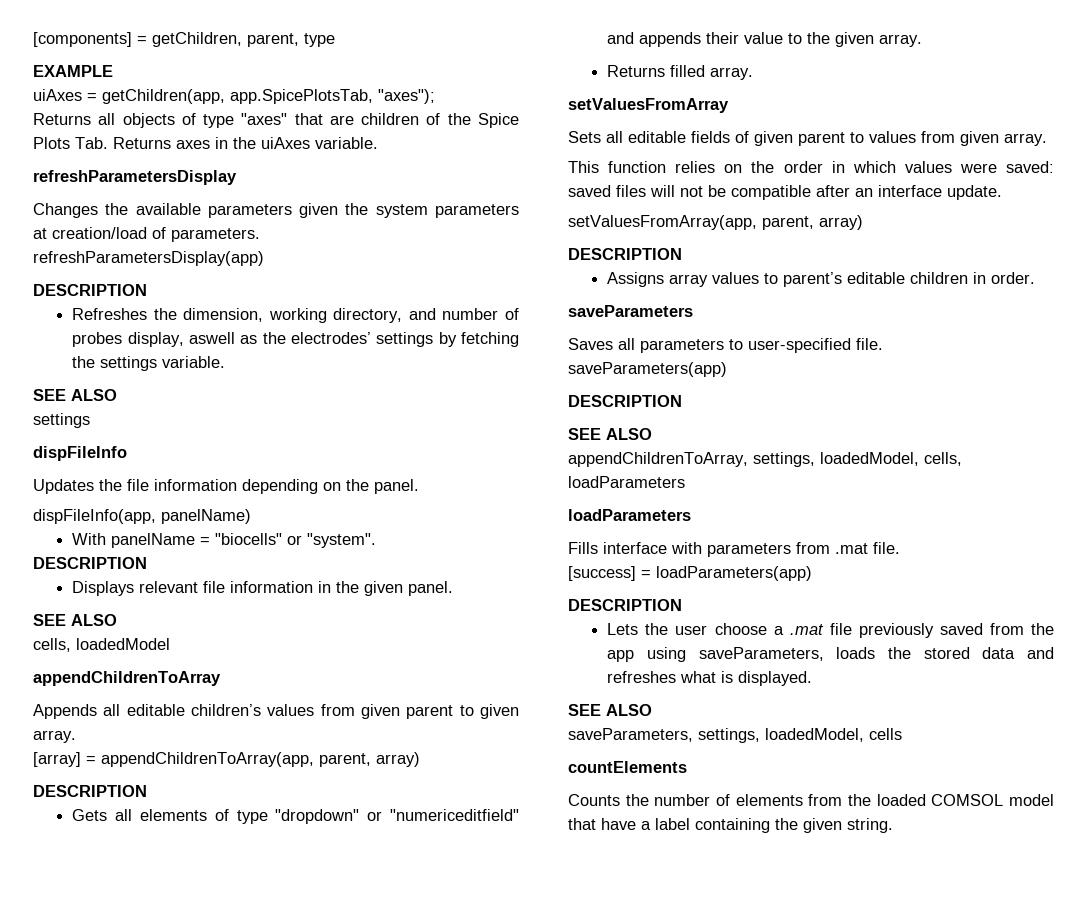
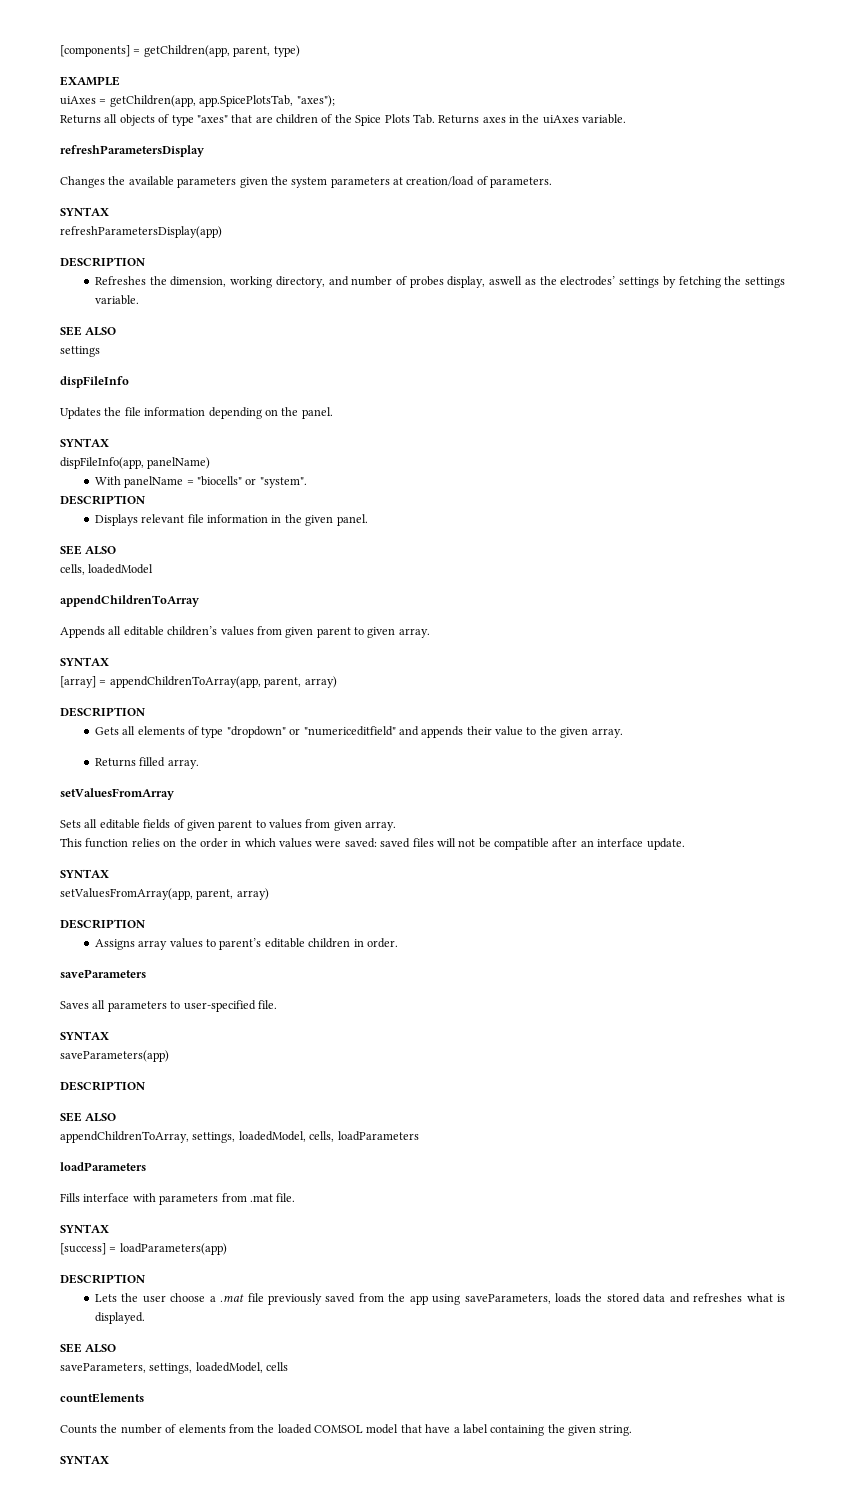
[152,32,335,47] getChildren, parent, type -> [143,45,300,57] getChildren(app, parent, type)
(260, 235) none -> [60,207,109,216] // SYNTAX
(419, 486) none -> [60,438,109,447] // SYNTAX
(76, 736) none -> [60,657,109,666] // SYNTAX
(1002, 192) none -> [60,869,109,878] // SYNTAX
(883, 344) none -> [60,1031,109,1040] // SYNTAX
(900, 548) none -> [60,1224,109,1233] // SYNTAX
(893, 825) none -> [60,1455,109,1464] // SYNTAX

